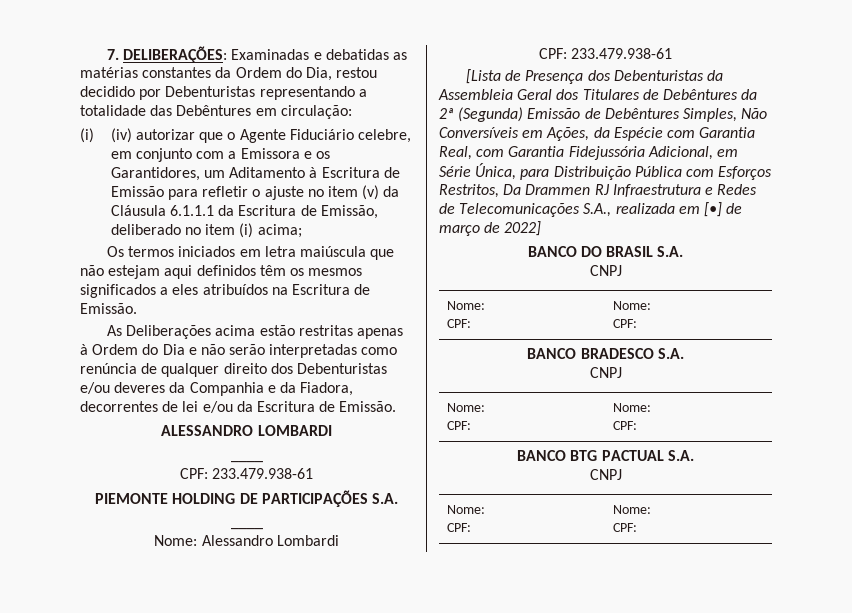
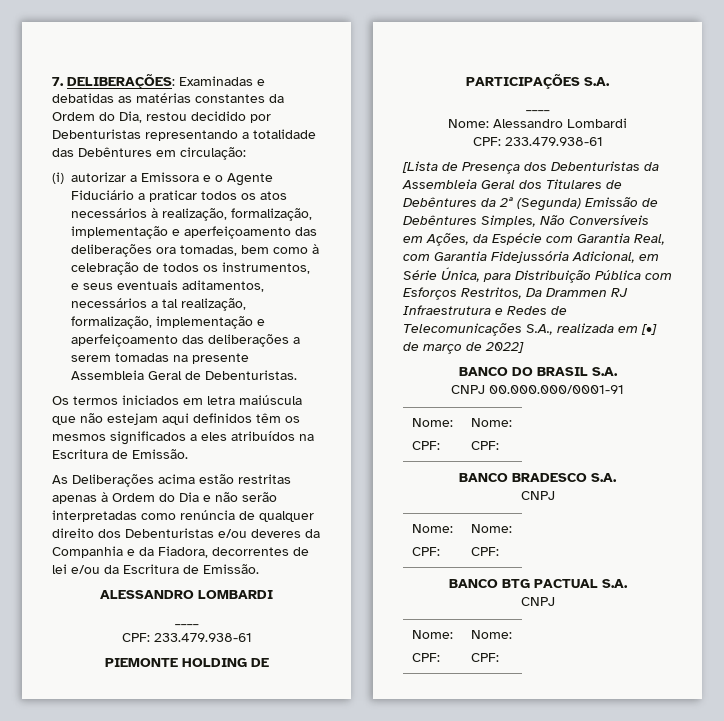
[110,128,411,143] [110,148,330,162] [110,167,400,181] [110,185,400,200] [110,205,378,219] [110,223,302,238] (iv) autorizar que o Agente Fiduciário celebre, em conjunto com a Emissora e os Garantidores, um Aditamento à Escritura de Emissão para refletir o ajuste no item (v) da Cláusula 6.1.1.1 da Escritura de Emissão, deliberado no item (i) acima; -> [71,172,273,186] [71,190,287,202] [71,208,312,221] [71,226,317,239] [71,244,319,257] [71,262,310,275] [71,280,264,292] [71,298,246,311] [71,316,265,329] [71,334,300,347] [71,353,249,364] [71,370,297,380] autorizar a Emissora e o Agente Fiduciário a praticar todos os atos necessários à realização, formalização, implementação e aperfeiçoamento das deliberações ora tomadas, bem como à celebração de todos os instrumentos, e seus eventuais aditamentos, necessários a tal realização, formalização, implementação e aperfeiçoamento das deliberações a serem tomadas na presente Assembleia Geral de Debenturistas.
(622, 270) none -> [489,385,624,394] 00.000.000/0001-91

